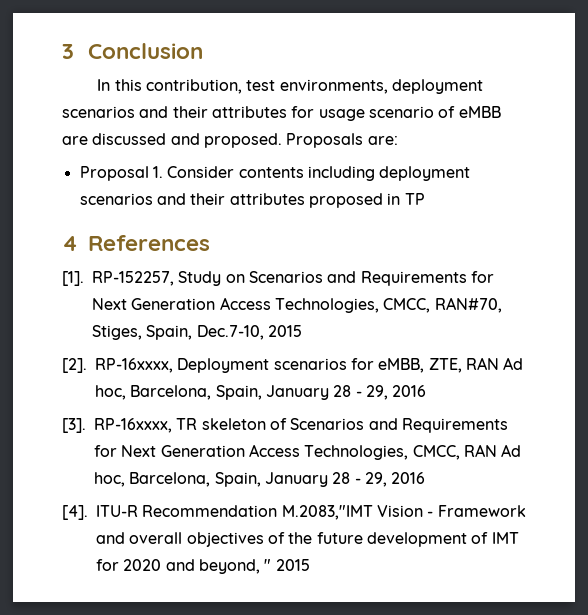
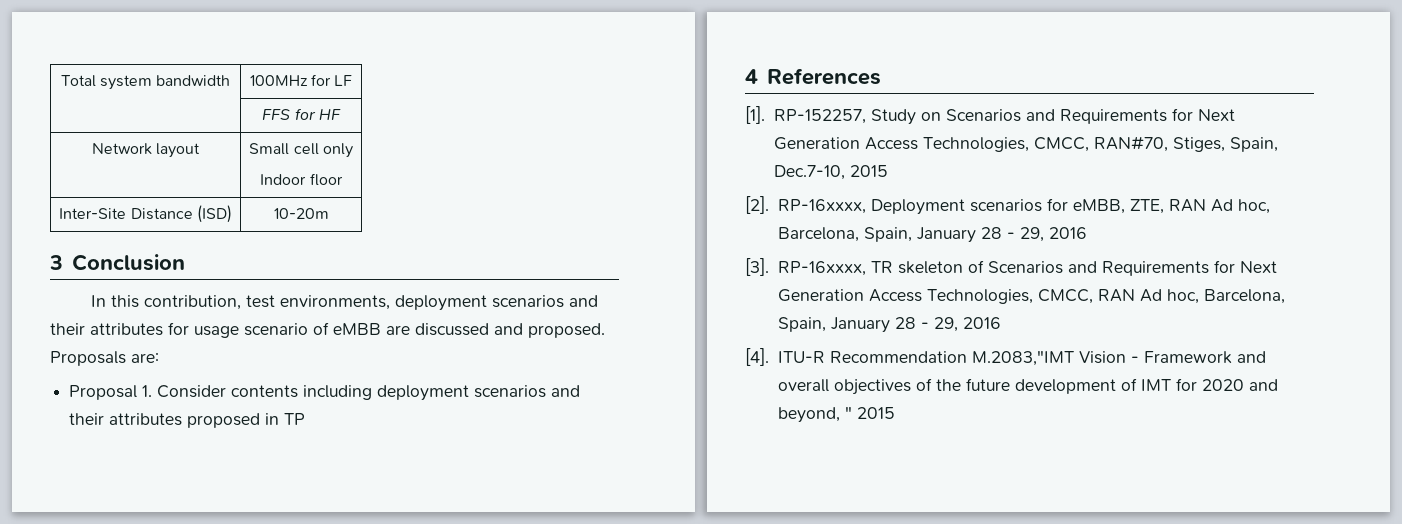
(62, 51) none -> [60,75,231,90] [249,74,353,86] [262,108,341,120] [91,143,201,158] [249,143,353,158] [260,173,343,186] [59,205,232,223] [273,208,329,219] Total system bandwidth | 100MHz for LF // | FFS for HF // Network layout | Small cell only // Indoor floor // Inter-Site Distance (ISD) | 10-20m //

